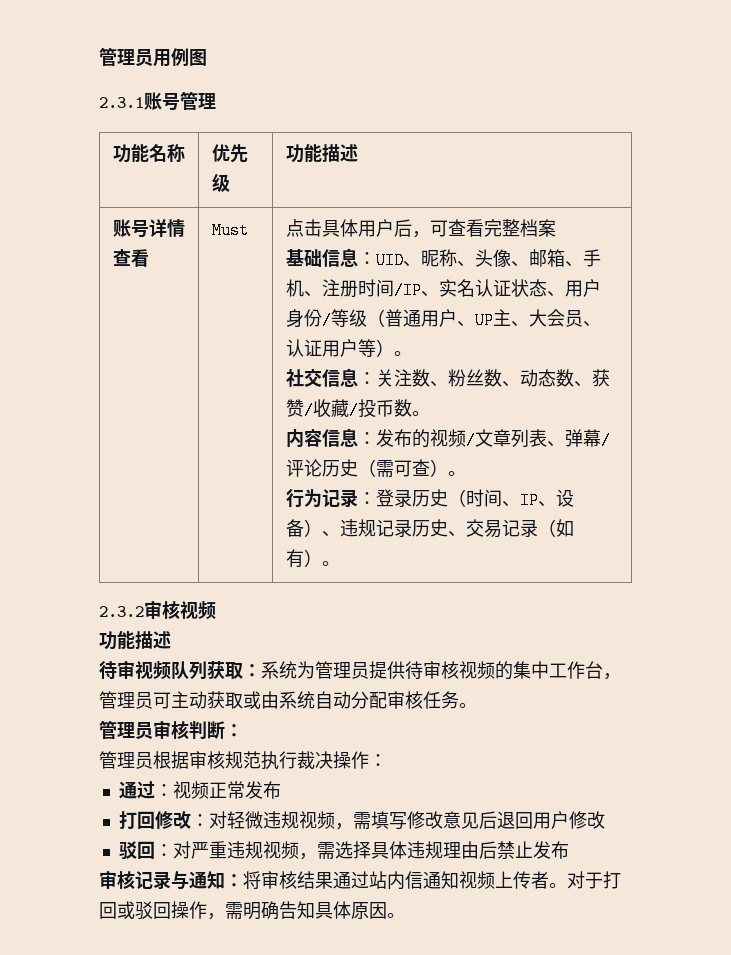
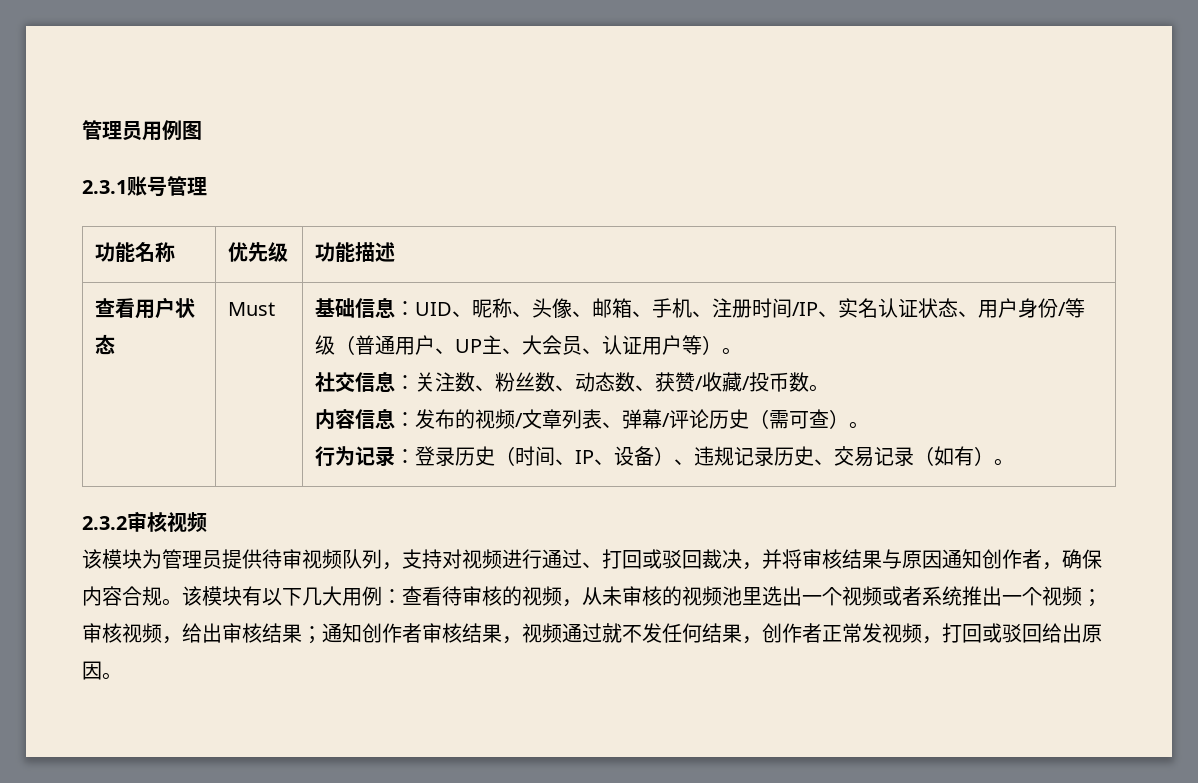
[112,219,185,237] [112,249,149,267] 账号详情查看 -> [95,297,196,319] [95,334,116,355] 查看用户状态
[285,219,556,238] 点击具体用户后，可查看完整档案 // -> (276, 309) none
[99,631,171,650] [99,660,621,680] [99,691,477,709] [99,720,243,740] [99,751,387,770] [118,781,281,799] [118,811,605,830] [118,841,569,860] [99,870,621,890] [99,901,351,920] 功能描述 // 待审视频队列获取：系统为管理员提供待审核视频的集中工作台，管理员可主动获取或由系统自动分配审核任务。 // 管理员审核判断： // 管理员根据审核规范执行裁决操作： // 通过：视频正常发布 // 打回修改：对轻微违规视频，需填写修改意见后退回用户修改 // 驳回：对严重违规视频，需选择具体违规理由后禁止发布 // 审核记录与通知：将审核结果通过站内信通知视频上传者。对于打回或驳回操作，需明确告知具体 -> [82,549,1102,570] [82,586,1102,607] [82,623,1082,644] 该模块为管理员提供待审视频队列，支持对视频进行通过、打回或驳回裁决，并将审核结果与原因通知创作者，确保内容合规。该模块有以下几大用例：查看待审核的视频，从未审核的视频池里选出一个视频或者系统推出一个视频；审核视频，给出审核结果；通知创作者审核结果，视频通过就不发任何结果，创作者正常发视频，打回或驳回给出

